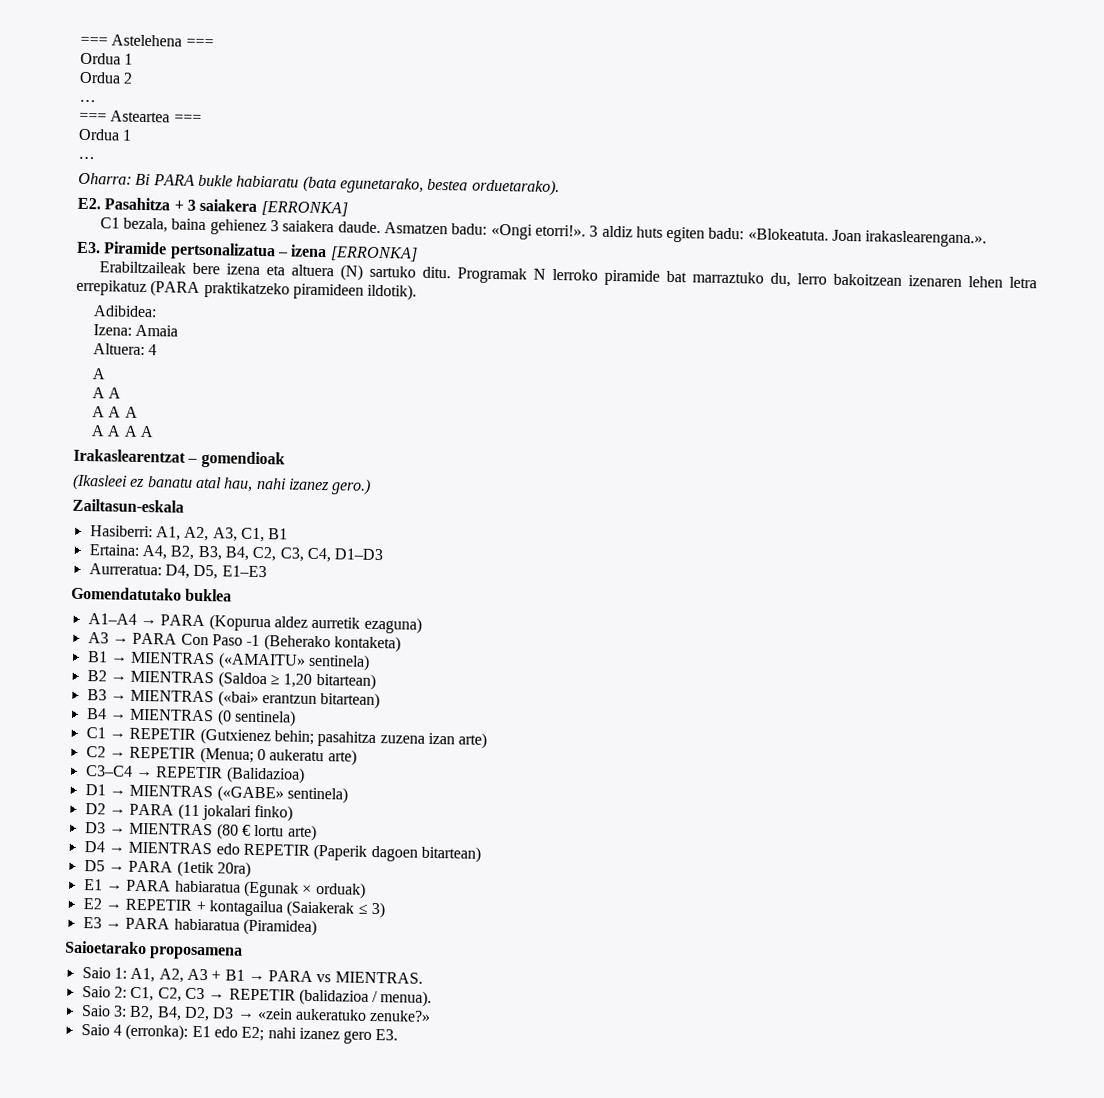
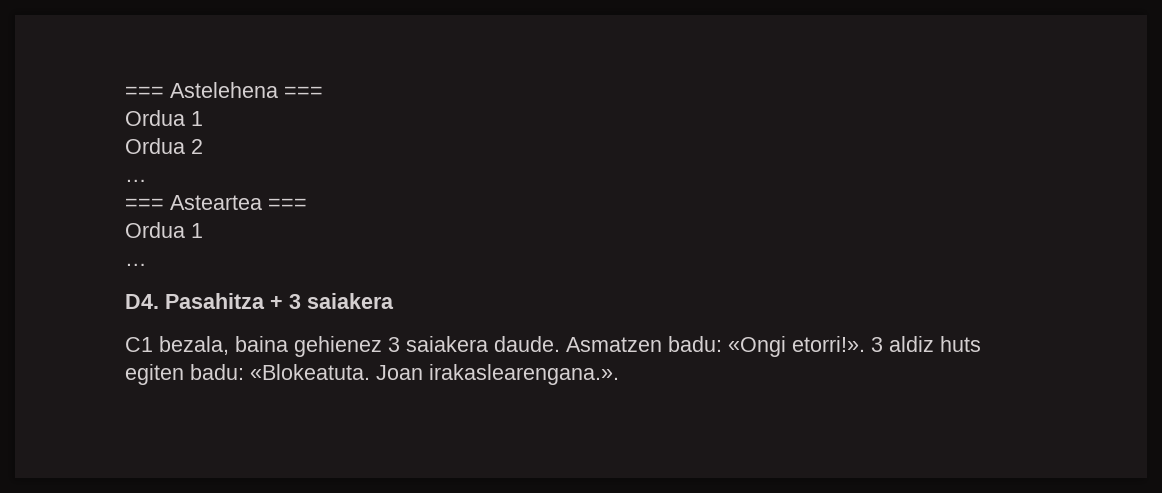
[78,172,560,197] [77,197,101,210] Oharra: Bi PARA bukle habiaratu (bata egunetarako, bestea orduetarako). // E2. -> [125,294,159,309] D4.
[260,200,348,217] [ERRONKA] -> (394, 301) none
[76,241,418,262] [98,261,1038,289] [76,279,418,301] [93,305,158,318] [93,324,179,337] [93,343,158,356] [92,368,107,380] [92,387,122,399] [92,406,138,418] [91,425,155,438] [73,448,285,469] [72,473,372,495] [72,498,184,513] [89,525,289,543] [88,544,384,563] [88,563,267,580] [71,586,233,602] [87,613,422,634] [87,632,401,653] [86,651,370,671] [86,670,376,691] [86,689,381,710] [86,708,296,727] [85,727,488,749] [85,746,357,766] [85,765,305,784] [84,784,348,804] [84,803,294,822] [84,822,317,842] [83,841,481,863] [83,860,251,878] [83,879,366,899] [82,898,385,919] [82,917,317,937] [65,940,244,960] [81,967,423,984] [81,986,433,1008] [80,1005,432,1022] [80,1023,399,1045] // E3. Piramide pertsonalizatua – izena [ERRONKA] // Erabiltzaileak bere izena eta altuera (N) sartuko ditu. Programak N lerroko piramide bat marraztuko du, lerro bakoitzean izenaren lehen letra errepikatuz (PARA praktikatzeko piramideen ildotik). // Adibidea: // Izena: Amaia // Altuera: 4 // A // A A // A A A // A A A A // Irakaslearentzat – gomendioak // (Ikasleei ez banatu atal hau, nahi izanez gero.) // Zailtasun-eskala // Hasiberri: A1, A2, A3, C1, B1 // Ertaina: A4, B2, B3, B4, C2, C3, C4, D1–D3 // Aurreratua: D4, D5, E1–E3 // Gomendatutako buklea // A1–A4 → PARA (Kopurua aldez aurretik ezaguna) // A3 → PARA Con Paso -1 (Beherako kontaketa) // B1 → MIENTRAS («AMAITU» sentinela) // B2 → MIENTRAS (Saldoa ≥ 1,20 bitartean) // B3 → MIENTRAS («bai» erantzun bitartean) // B4 → MIENTRAS (0 sentinela) // C1 → REPETIR (Gutxienez behin; pasahitza zuzena izan arte) // C2 → REPETIR (Menua; 0 aukeratu arte) // C3–C4 → REPETIR (Balidazioa) // D1 → MIENTRAS («GABE» sentinela) // D2 → PARA (11 jokalari finko) // D3 → MIENTRAS (80 € lortu arte) // D4 → MIENTRAS edo REPETIR (Paperik dagoen bitartean) // D5 → PARA (1etik 20ra) // E1 → PARA habiaratua (Egunak × orduak) // E2 → REPETIR + kontagailua (Saiakerak ≤ 3) // E3 → PARA habiaratua (Piramidea) // Saioetarako proposamena // Saio 1: A1, A2, A3 + B1 → PARA vs MIENTRAS. // Saio 2: C1, C2, C3 → REPETIR (balidazioa / menua). // Saio 3: B2, B4, D2, D3 → «zein aukeratuko zenuke?» // Saio 4 (erronka): E1 edo E2; nahi izanez gero E3. -> (619, 374) none

